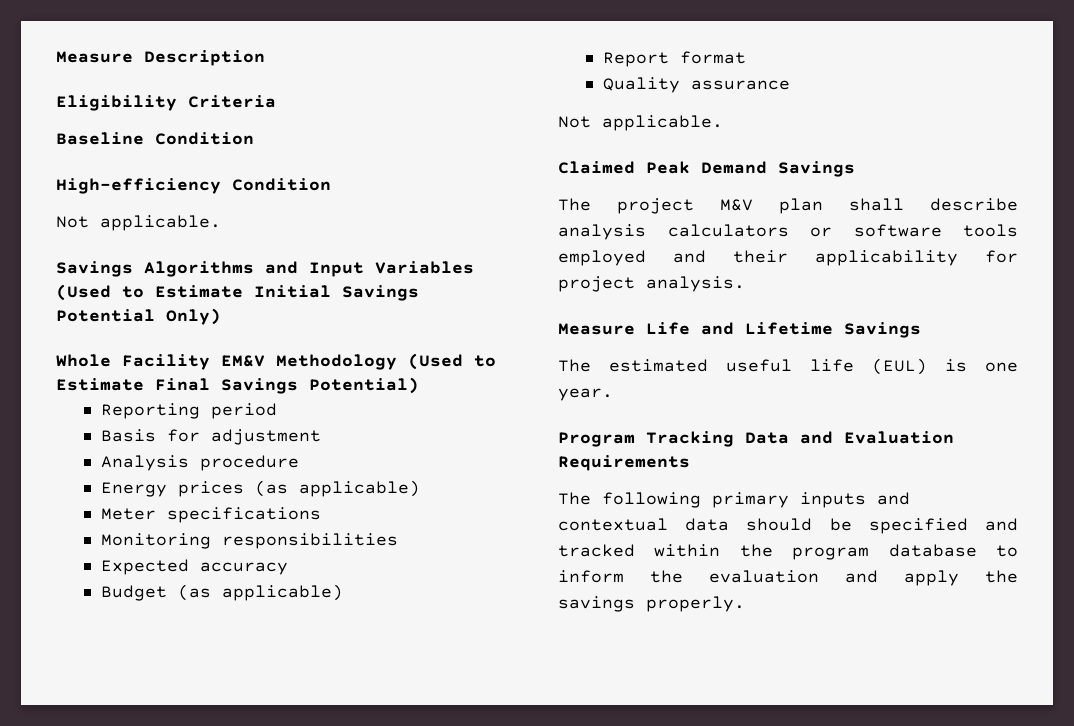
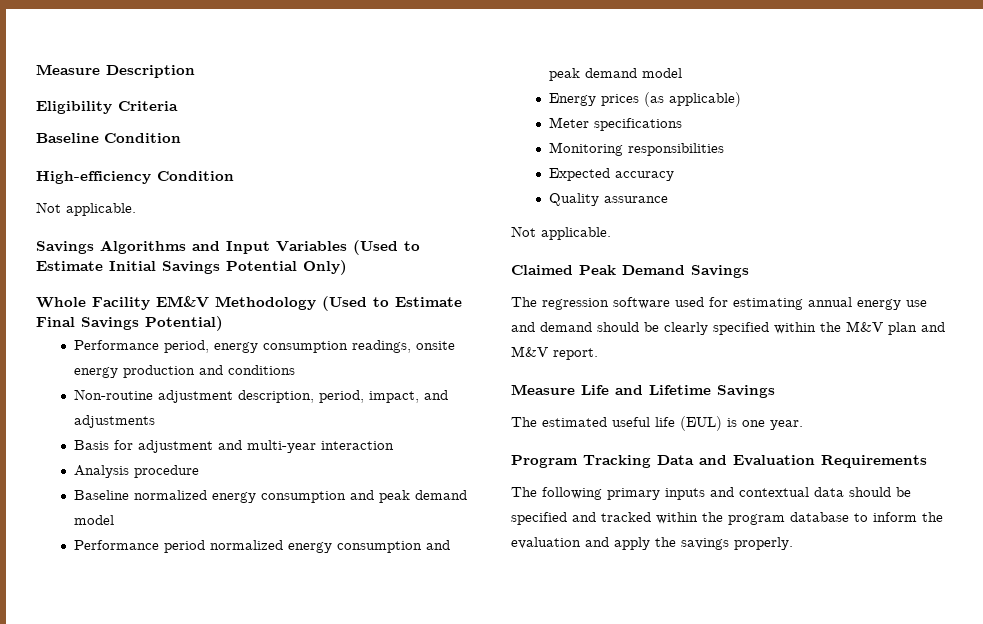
[100,403,277,419] Reporting period -> [74,340,456,353] [74,365,296,378] [74,389,449,403] [74,415,156,428] Performance period, energy consumption readings, onsite energy production and conditions // Non-routine adjustment description, period, impact, and adjustments
(321, 437) none -> [218,440,395,453] and multi-year interaction
(299, 463) none -> [74,490,468,503] [74,515,115,525] [74,540,451,553] [549,68,683,81] // Baseline normalized energy consumption and peak demand model // Performance period normalized energy consumption and peak demand model
[100,584,343,601] [602,51,746,67] // Budget (as applicable) // Report format -> (675, 176) none
[617,198,1018,214] [558,224,1018,240] [558,250,1018,266] [558,276,745,292] project M&V plan shall describe analysis calculators or software tools employed and their applicability for project analysis. -> [542,297,927,310] [511,321,945,335] [511,346,598,360] regression software used for estimating annual energy use and demand should be clearly specified within the M&V plan and M&V report.

